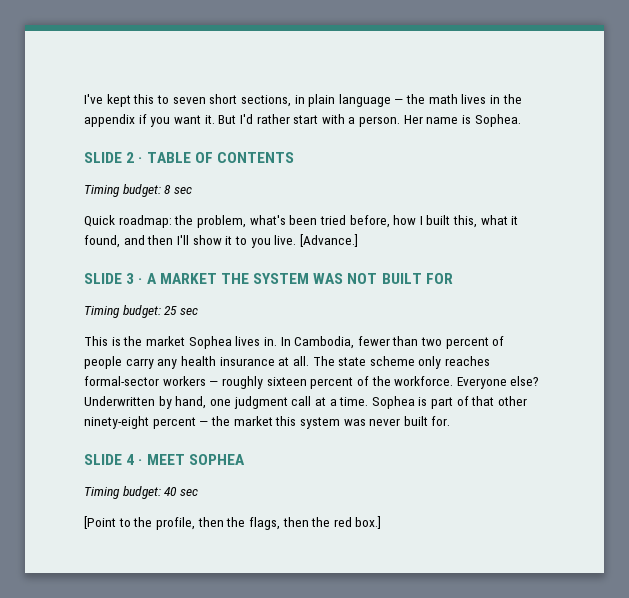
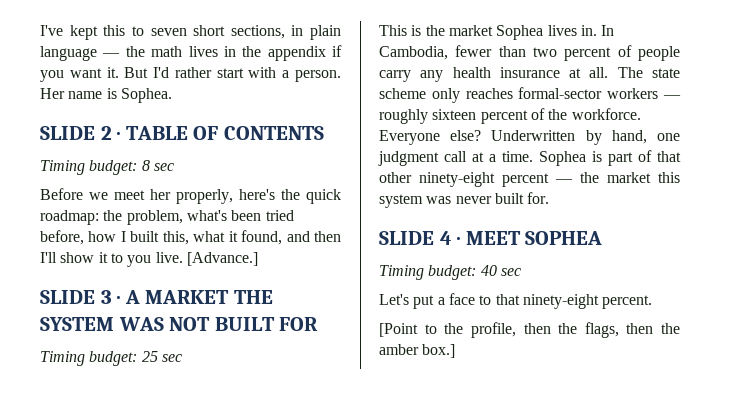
[84,215,115,227] Quick -> [40,188,341,204] Before we meet her properly, here's the quick
(198, 492) none -> [379,293,653,309] // Let's put a face to that ninety-eight percent.
[333,517,352,527] red -> [379,344,419,355] amber

